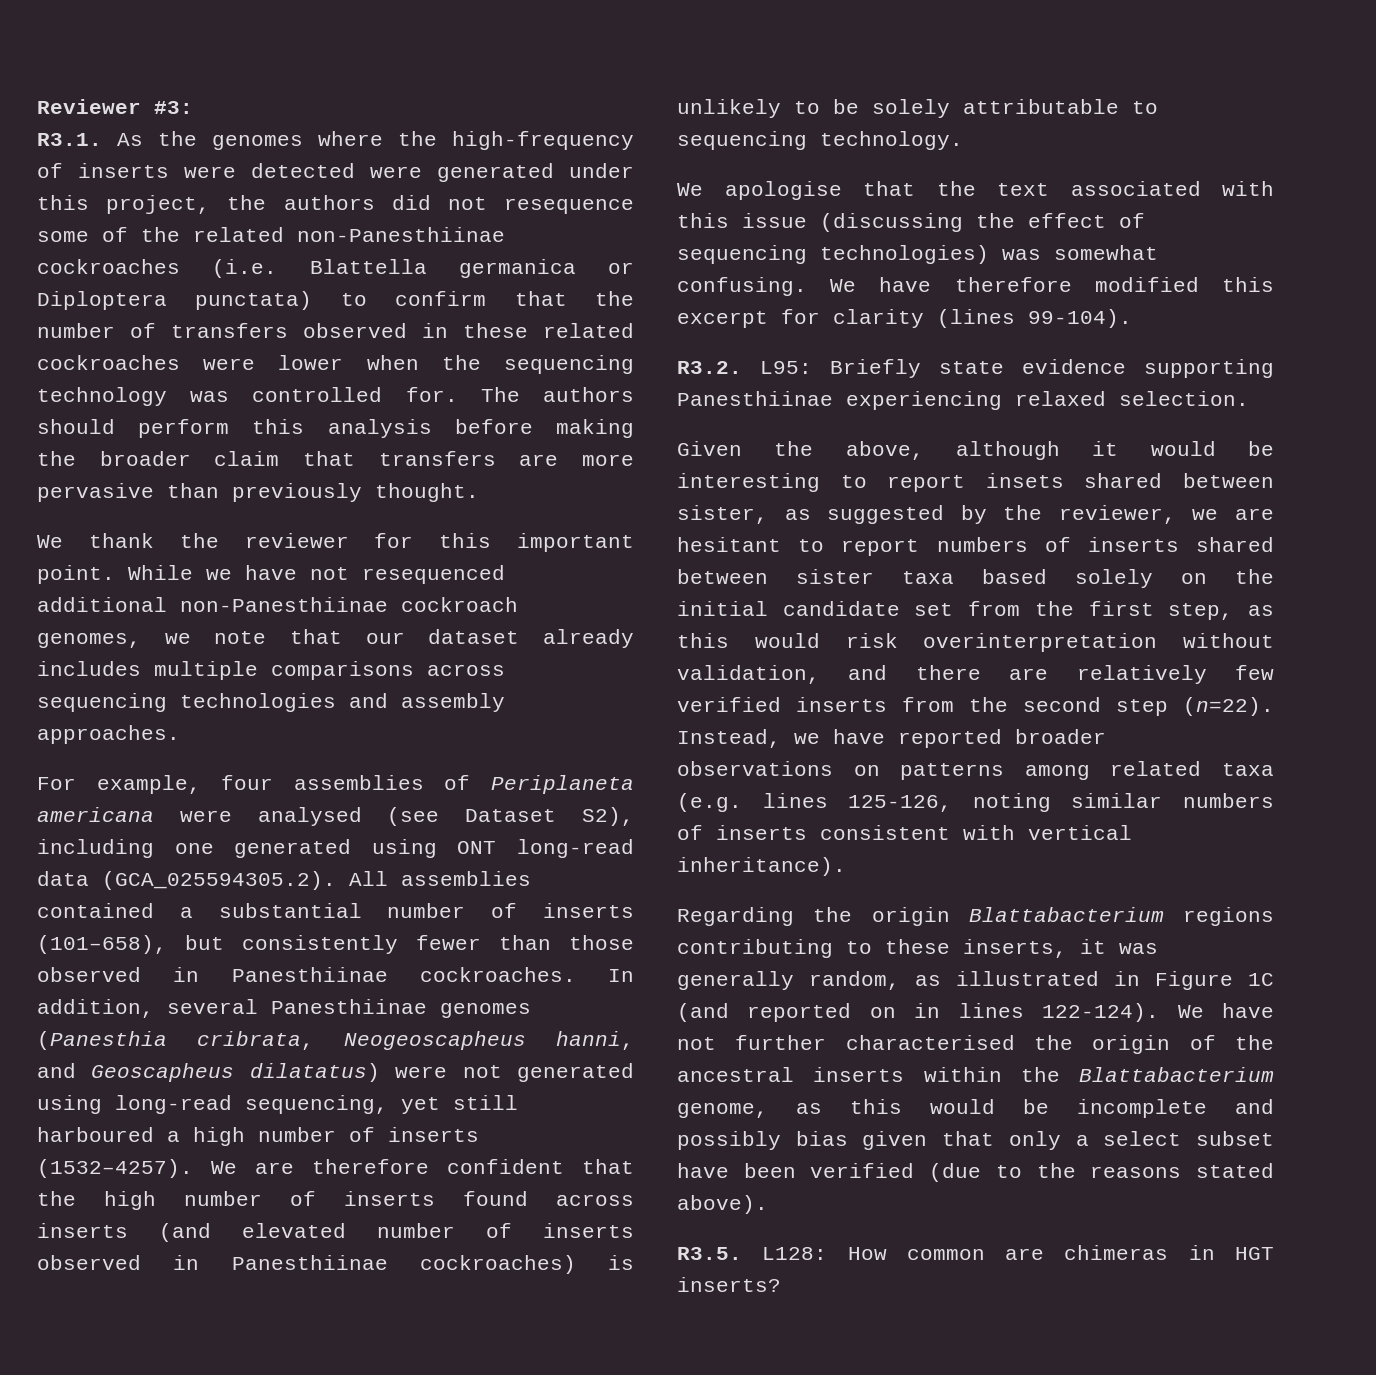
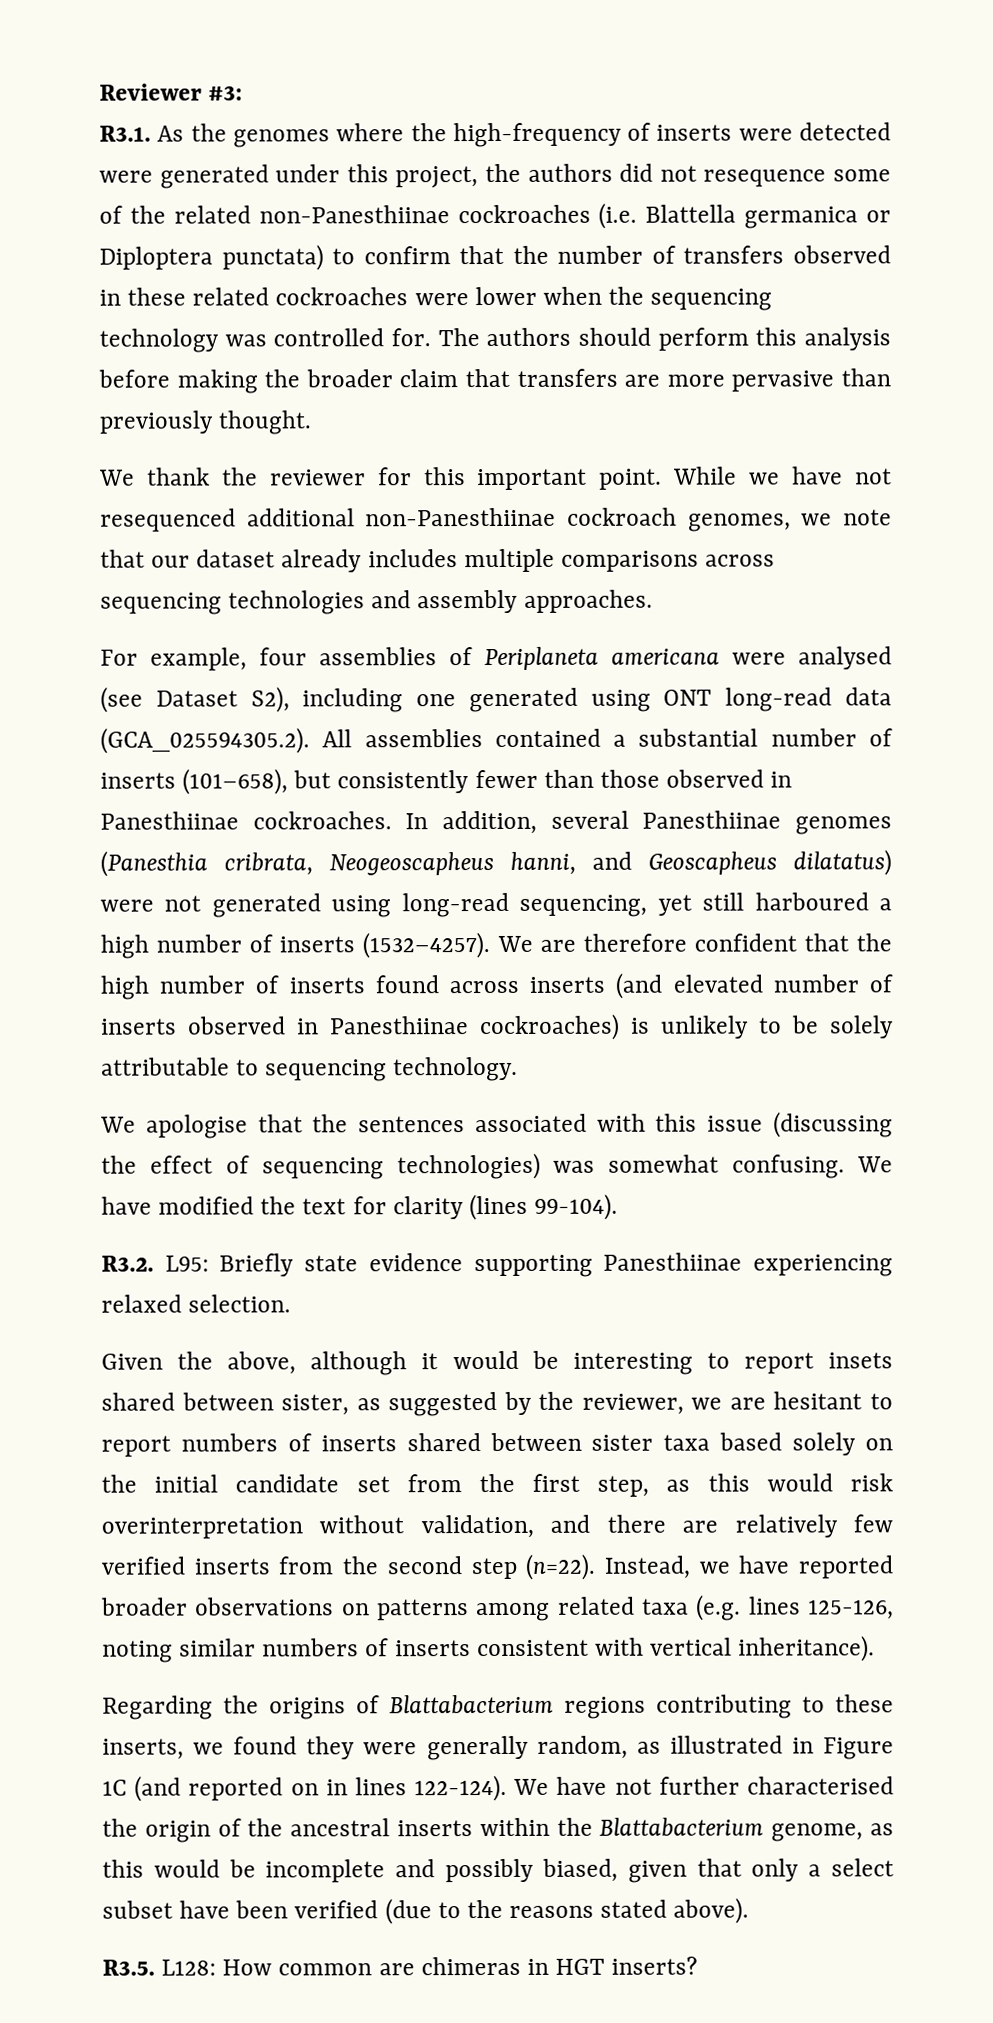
[997,183,1049,196] text -> [358,1116,466,1133] sentences
[954,277,1274,292] [677,311,768,328] therefore modified this excerpt -> [158,1196,347,1215] modified the text
[871,907,950,926] origin -> [269,1695,380,1720] origins of
[1080,939,1158,954] it was -> [193,1736,418,1760] we found they were
[795,1131,848,1146] bias -> [541,1858,618,1882] biased,

